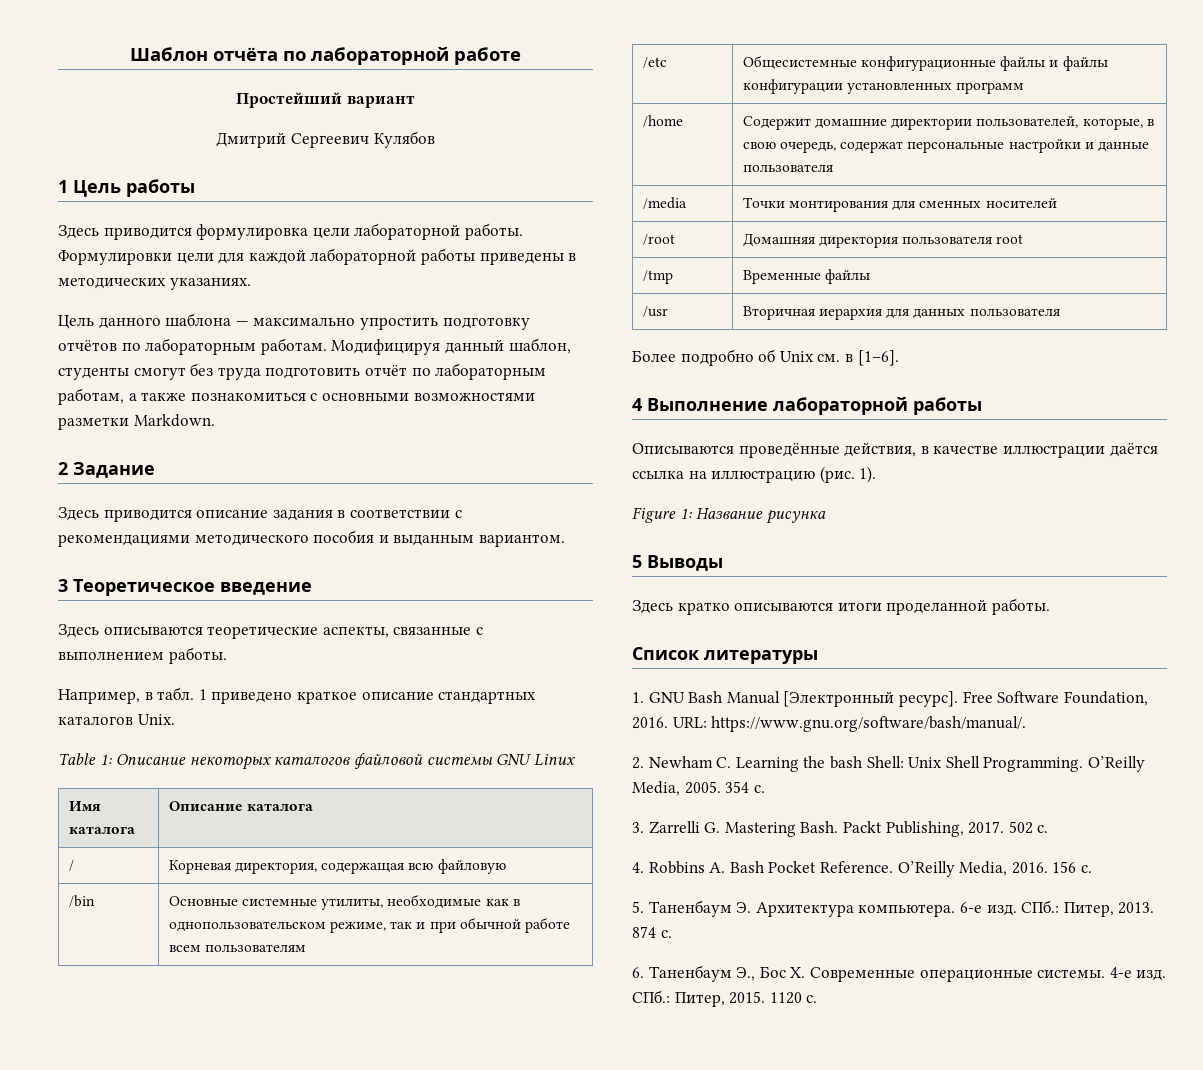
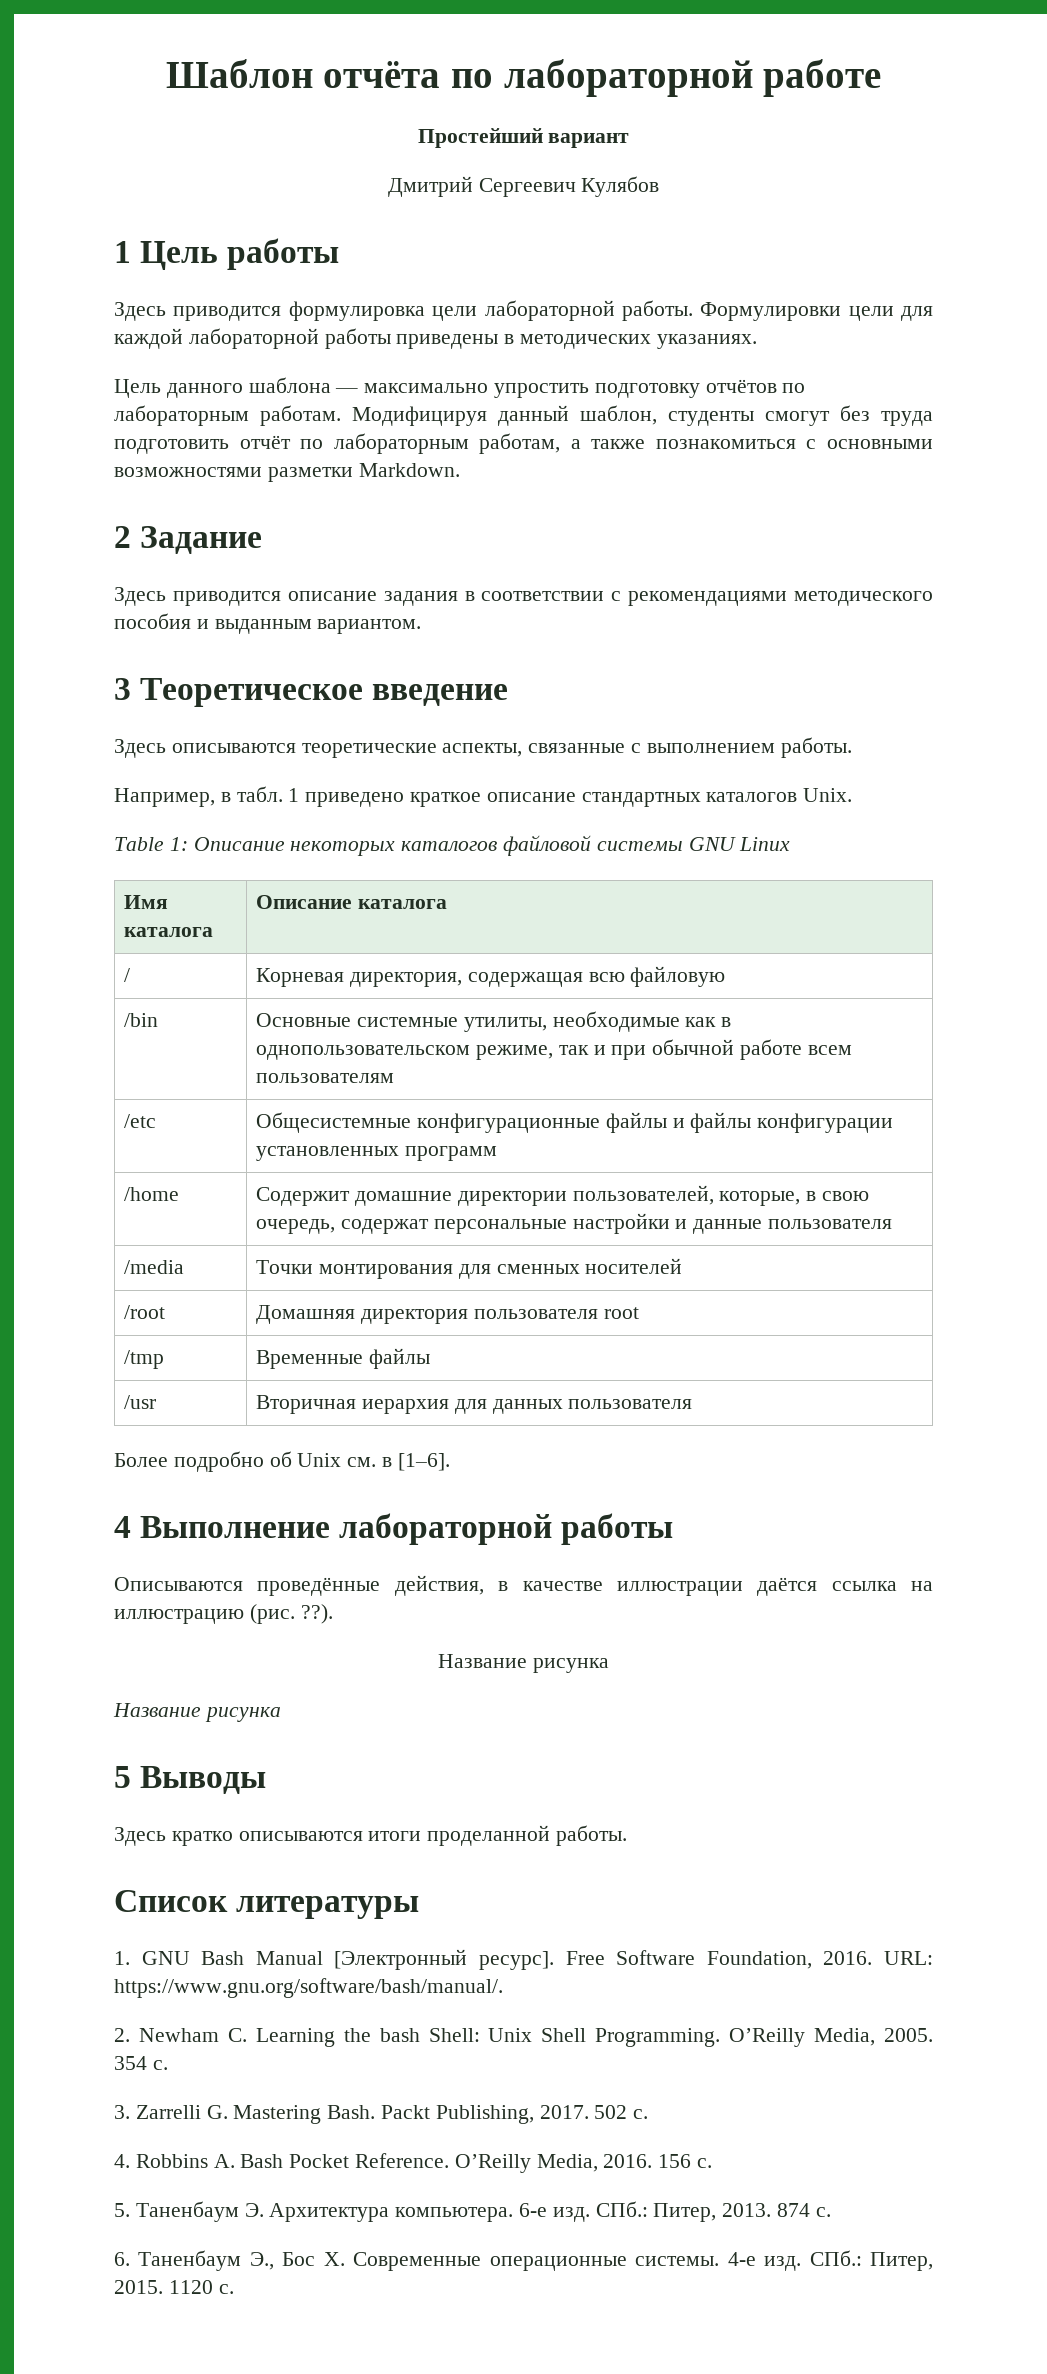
[859,466,877,483] [632,507,692,523] 1). // Figure 1: -> [300,1604,333,1624] [438,1654,609,1673] ??). // Название рисунка //

